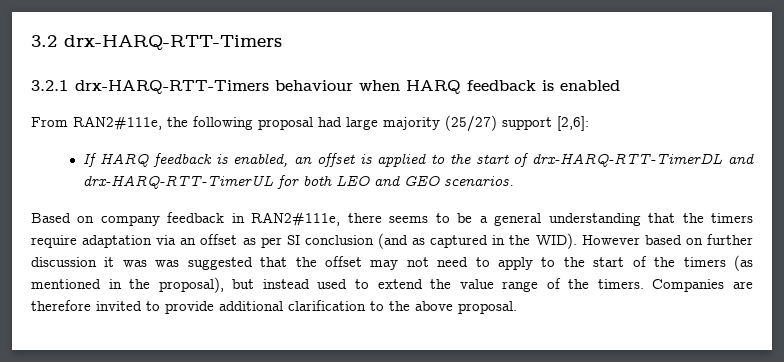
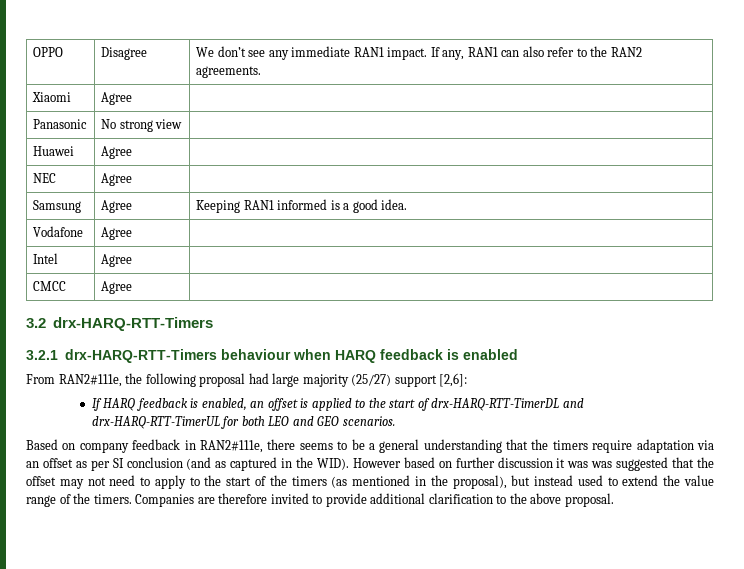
(31, 41) none -> [33,47,64,57] [101,47,148,60] [196,46,642,60] [196,66,262,78] [32,92,72,102] [101,92,133,105] [33,119,88,129] [101,119,183,132] [33,146,75,156] [101,146,133,159] [33,173,57,183] [101,173,133,186] [33,200,82,213] [101,200,133,213] [196,199,408,213] [33,226,84,237] [101,227,133,240] [33,253,59,264] [101,254,133,267] [33,281,67,291] [101,281,133,294] OPPO | Disagree | We don’t see any immediate RAN1 impact. If any, RAN1 can also refer to the RAN2 agreements. // Xiaomi | Agree | // Panasonic | No strong view | // Huawei | Agree | // NEC | Agree | // Samsung | Agree | Keeping RAN1 informed is a good idea. // Vodafone | Agree | // Intel | Agree | // CMCC | Agree | //

